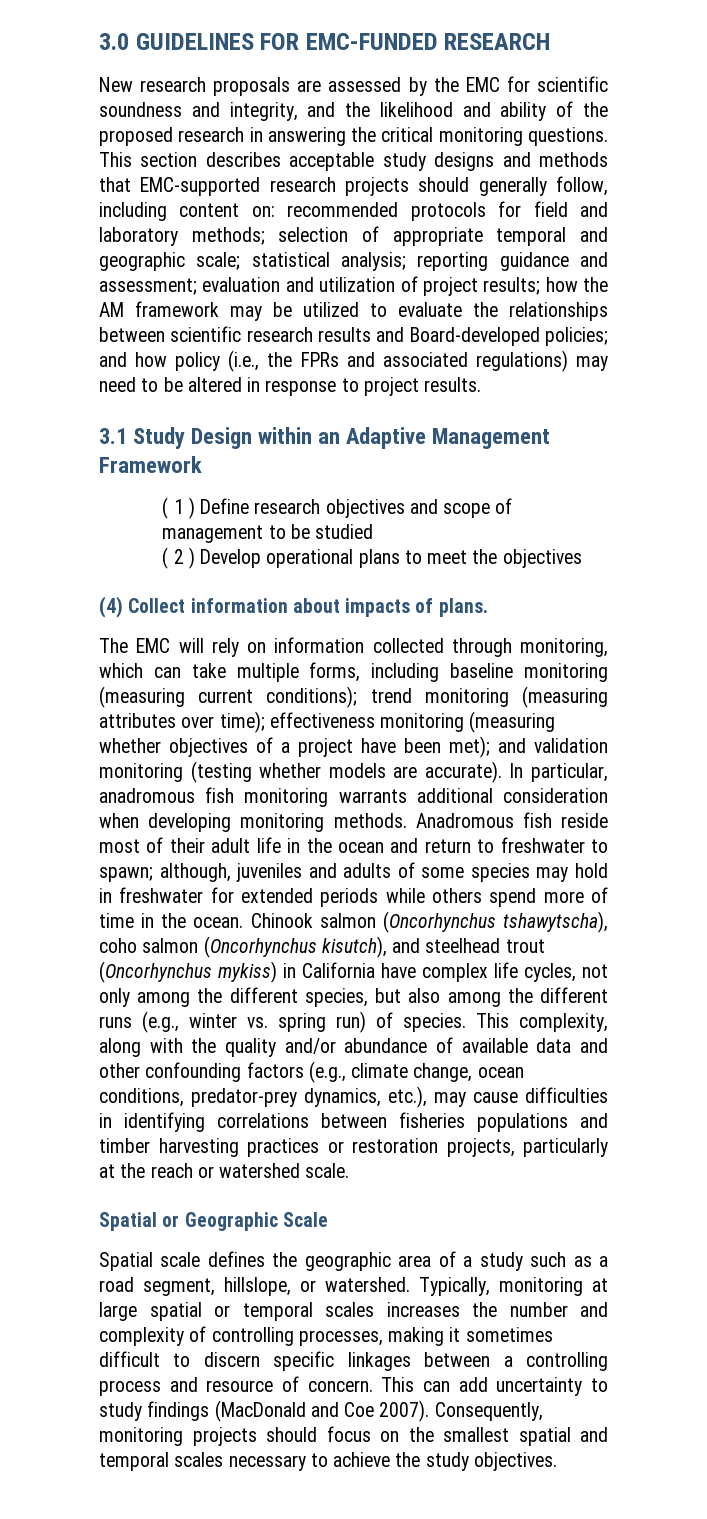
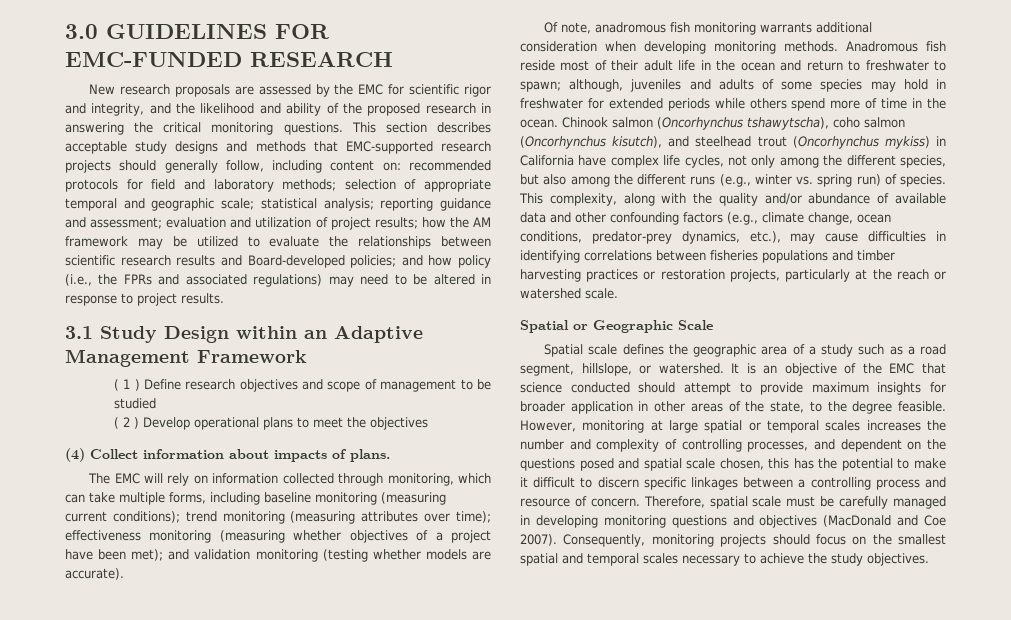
[99,102,182,117] soundness -> [464,84,492,97] rigor
[509,763,608,782] In particular, -> [544,22,592,34] // Of note,
[419,1277,490,1296] Typically, -> [731,363,946,376] [520,382,946,395] [520,401,946,414] [520,420,576,432] It is an objective of the EMC that science conducted should attempt to provide maximum insights for broader application in other areas of the state, to the degree feasible. However,
[388,1327,553,1346] making it sometimes -> [814,439,946,452] [520,458,946,471] [520,477,528,487] and dependent on the questions posed and spatial scale chosen, this has the potential to make it
[381,1377,608,1396] [99,1401,210,1421] This can add uncertainty to study findings -> [643,496,947,509] [520,515,818,528] Therefore, spatial scale must be carefully managed in developing monitoring questions and objectives

